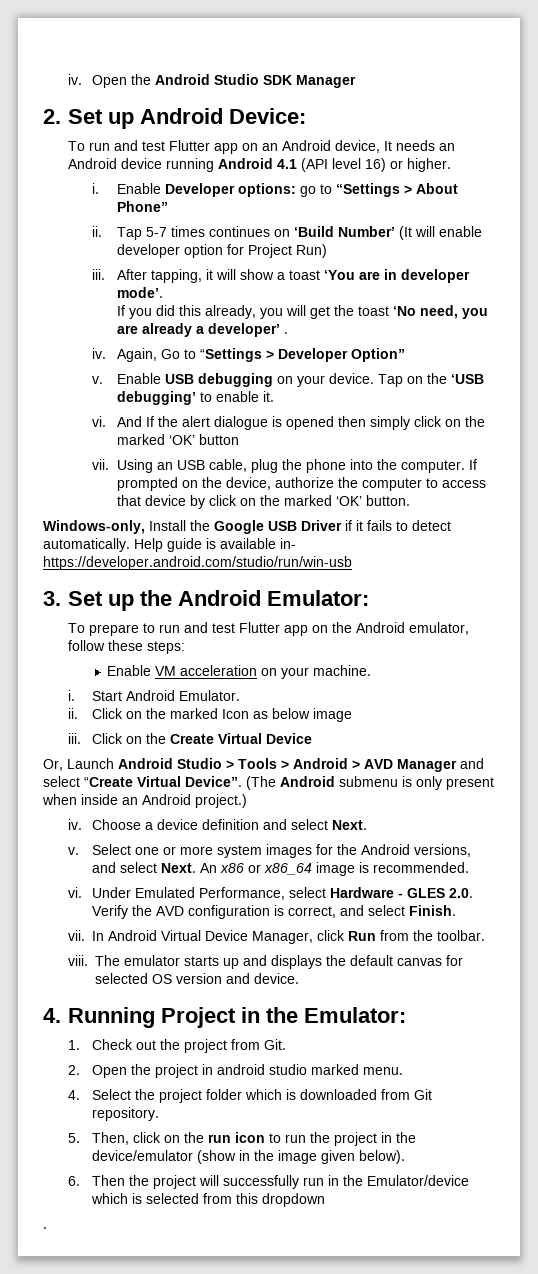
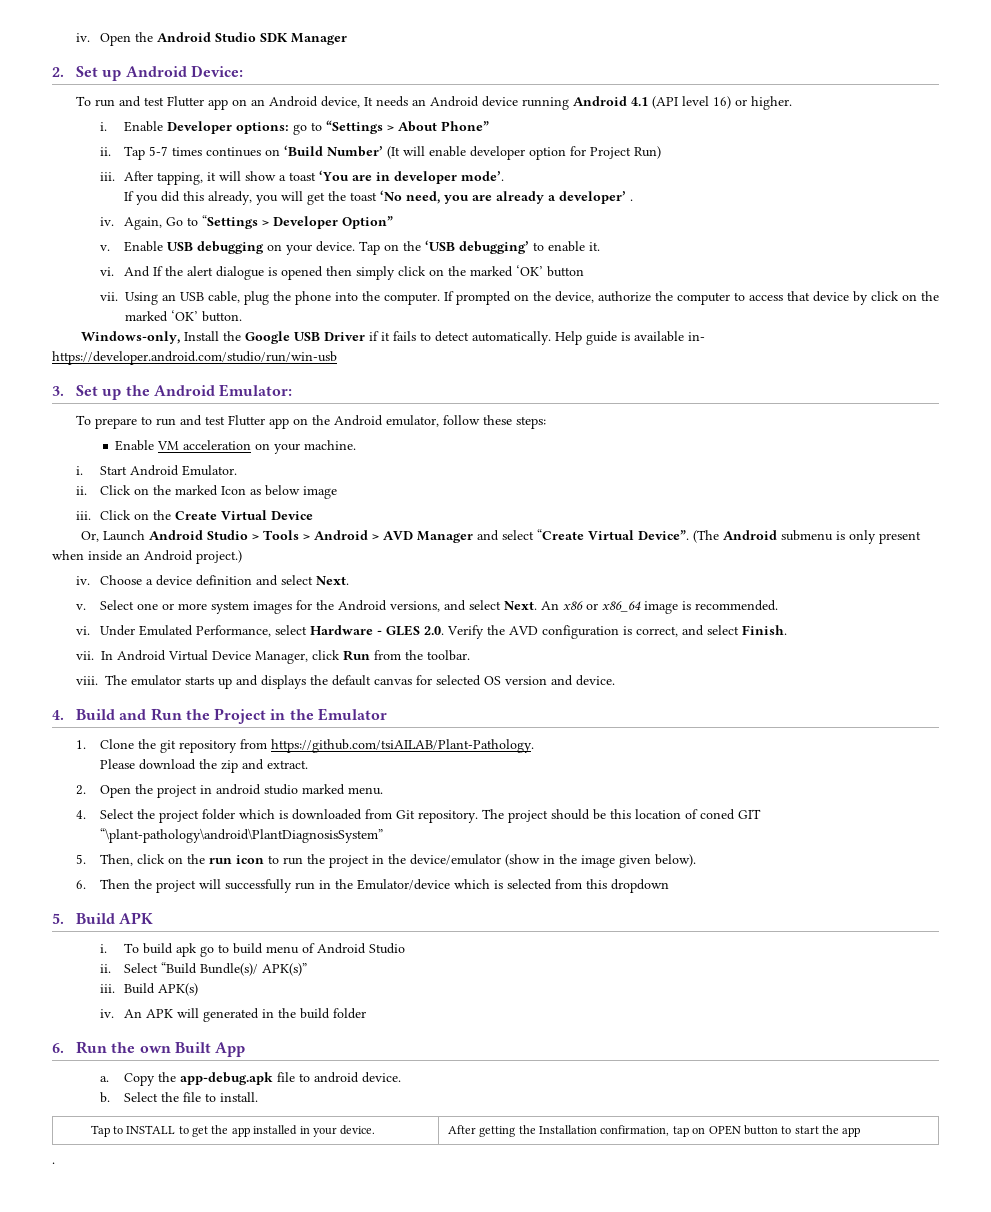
[68,1007,155,1028] Running -> [75,708,210,721] Build and Run the
[304,1007,406,1023] Emulator: -> [318,708,388,721] Emulator
[92,1039,287,1053] Check out the project from Git. -> [99,739,534,753] [99,759,308,773] Clone the git repository from https://github.com/tsiAILAB/Plant-Pathology. // Please download the zip and extract.
(160, 1114) none -> [481,809,761,823] [99,828,383,843] The project should be this location of coned GIT “\plant-pathology\android\PlantDiagnosisSystem”
(326, 1200) none -> [52,912,154,924] [99,943,405,957] [99,962,307,976] [99,983,198,996] [99,1008,366,1022] [52,1041,246,1057] [99,1072,401,1086] [99,1092,258,1103] [90,1125,376,1137] [447,1125,861,1137] // 5. Build APK // i. To build apk go to build menu of Android Studio // ii. Select “Build Bundle(s)/ APK(s)” // iii. Build APK(s) // iv. An APK will generated in the build folder // 6. Run the own Built App // a. Copy the app-debug.apk file to android device. // b. Select the file to install. // Tap to INSTALL to get the app installed in your device. | After getting the Installation confirmation, tap on OPEN button to start the app

